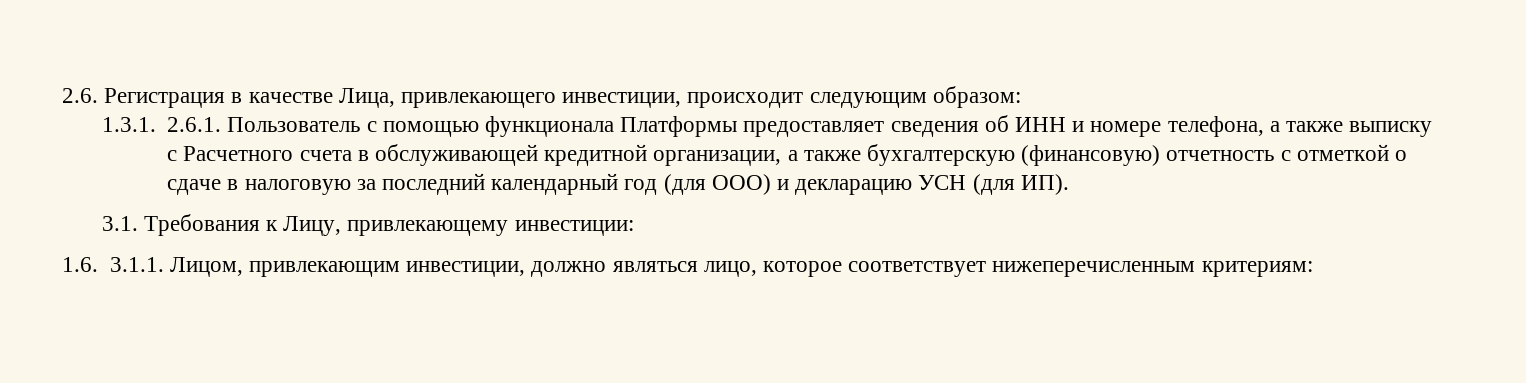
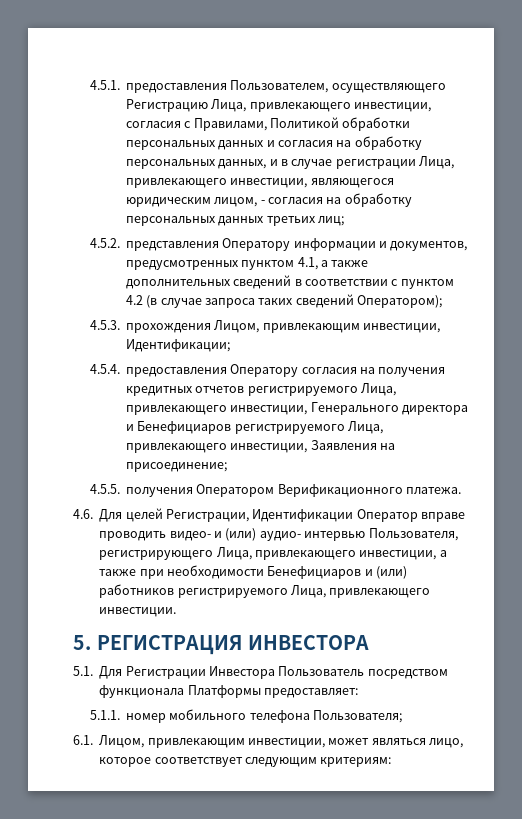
[62,86,1021,108] [101,115,1433,137] [167,144,1408,166] [167,173,1069,195] [101,214,634,236] [62,257,607,277] 2.6. Регистрация в качестве Лица, привлекающего инвестиции, происходит следующим образом: // 1.3.1. 2.6.1. Пользователь с помощью функционала Платформы предоставляет сведения об ИНН и номере телефона, а также выписку с Расчетного счета в обслуживающей кредитной организации, а также бухгалтерскую (финансовую) отчетность с отметкой о сдаче в налоговую за последний календарный год (для ООО) и декларацию УСН (для ИП). // 3.1. Требования к Лицу, привлекающему инвестиции: // 1.6. 3.1.1. Лицом, привлекающим инвестиции, должно -> [89,80,446,93] [125,99,431,112] [125,117,411,131] [125,136,422,150] [125,156,455,169] [125,178,394,188] [125,193,412,207] [125,216,344,226] [89,238,468,251] [125,257,369,270] [125,275,454,289] [125,294,443,308] [89,320,440,333] [125,339,230,352] [89,364,446,377] [125,383,396,396] [125,402,468,415] [125,421,383,434] [125,440,395,453] [125,462,227,472] [89,484,461,497] [73,508,466,522] [99,528,458,541] [99,547,447,560] [99,565,408,579] [99,584,431,598] [99,607,177,617] [73,635,369,655] [73,666,448,679] [99,685,358,698] [89,709,402,723] [73,735,370,748] 4.5.1. предоставления Пользователем, осуществляющего Регистрацию Лица, привлекающего инвестиции, согласия с Правилами, Политикой обработки персональных данных и согласия на обработку персональных данных, и в случае регистрации Лица, привлекающего инвестиции, являющегося юридическим лицом, - согласия на обработку персональных данных третьих лиц; // 4.5.2. представления Оператору информации и документов, предусмотренных пунктом 4.1, а также дополнительных сведений в соответствии с пунктом 4.2 (в случае запроса таких сведений Оператором); // 4.5.3. прохождения Лицом, привлекающим инвестиции, Идентификации; // 4.5.4. предоставления Оператору согласия на получения кредитных отчетов регистрируемого Лица, привлекающего инвестиции, Генерального директора и Бенефициаров регистрируемого Лица, привлекающего инвестиции, Заявления на присоединение; // 4.5.5. получения Оператором Верификационного платежа. // 4.6. Для целей Регистрации, Идентификации Оператор вправе проводить видео- и (или) аудио- интервью Пользователя, регистрирующего Лица, привлекающего инвестиции, а также при необходимости Бенефициаров и (или) работников регистрируемого Лица, привлекающего инвестиции. // 5. РЕГИСТРАЦИЯ ИНВЕСТОРА // 5.1. Для Регистрации Инвестора Пользователь посредством функционала Платформы предоставляет: // 5.1.1. номер мобильного телефона Пользователя; // 6.1. Лицом, привлекающим инвестиции, может
[992,261,1196,277] нижеперечисленным -> [245,757,317,767] следующим

